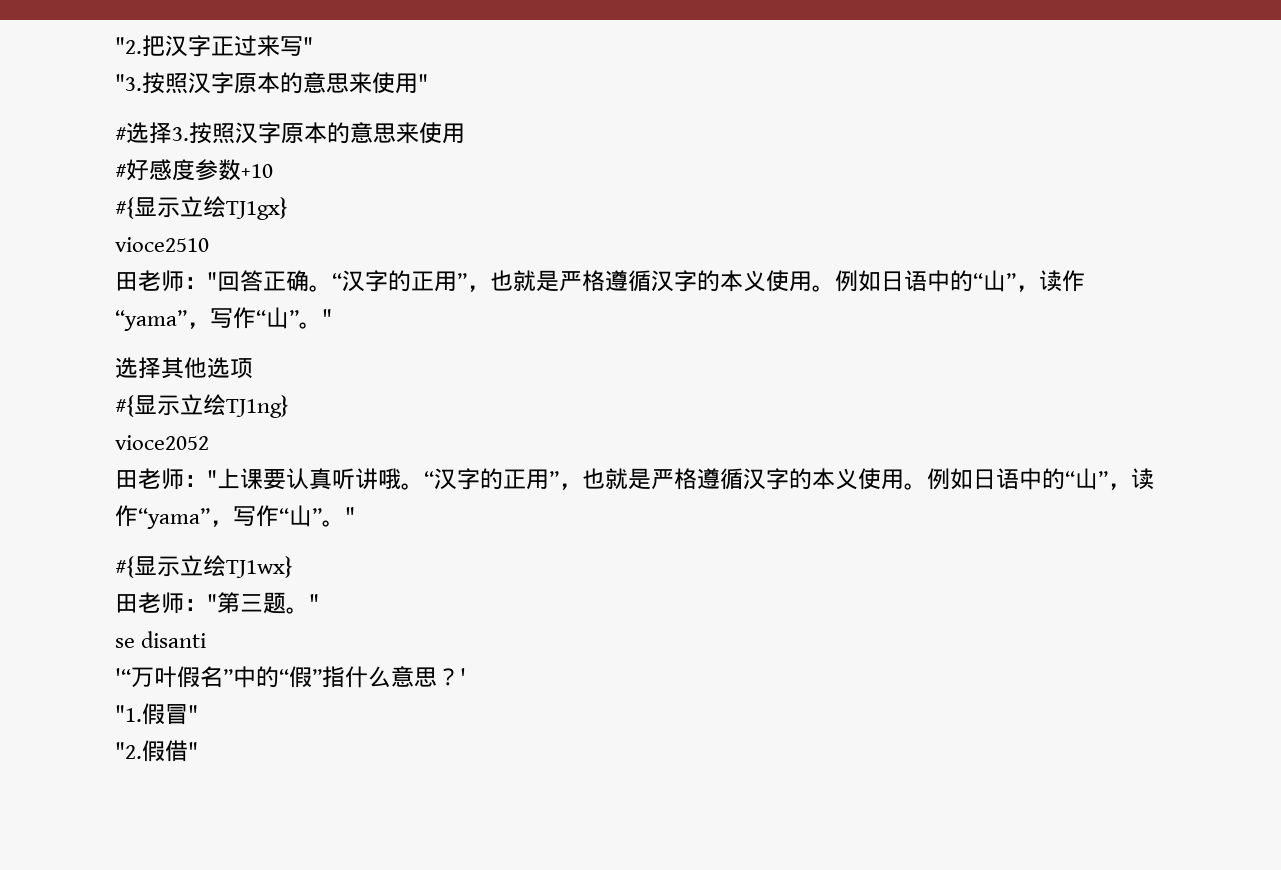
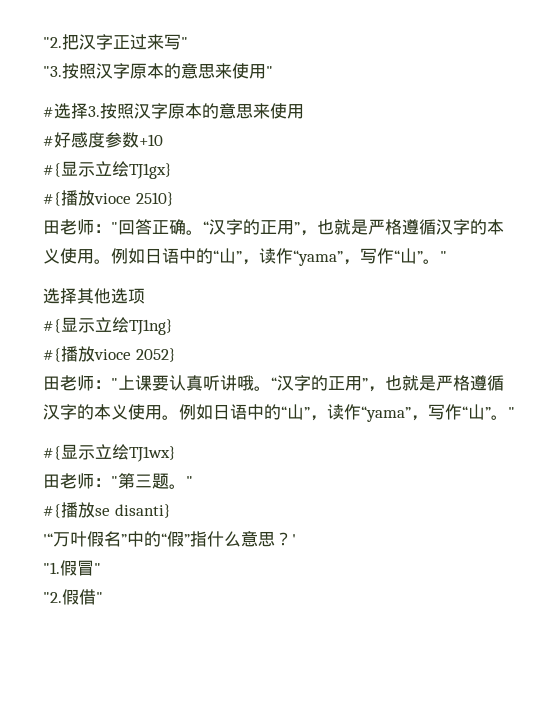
[115,237,209,252] vioce2510 -> [43,190,174,206] #{播放vioce 2510}
[115,435,209,450] vioce2052 -> [43,346,176,362] #{播放vioce 2052}
[115,631,207,648] se disanti -> [43,502,171,518] #{播放se disanti}

